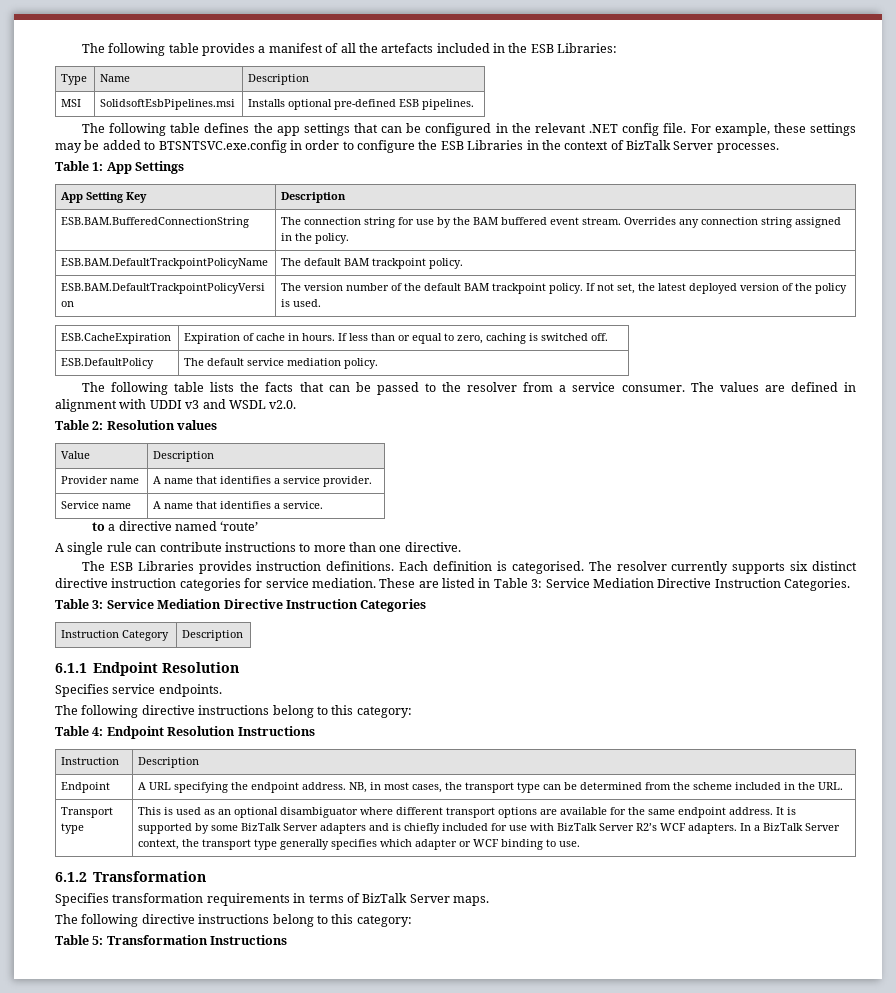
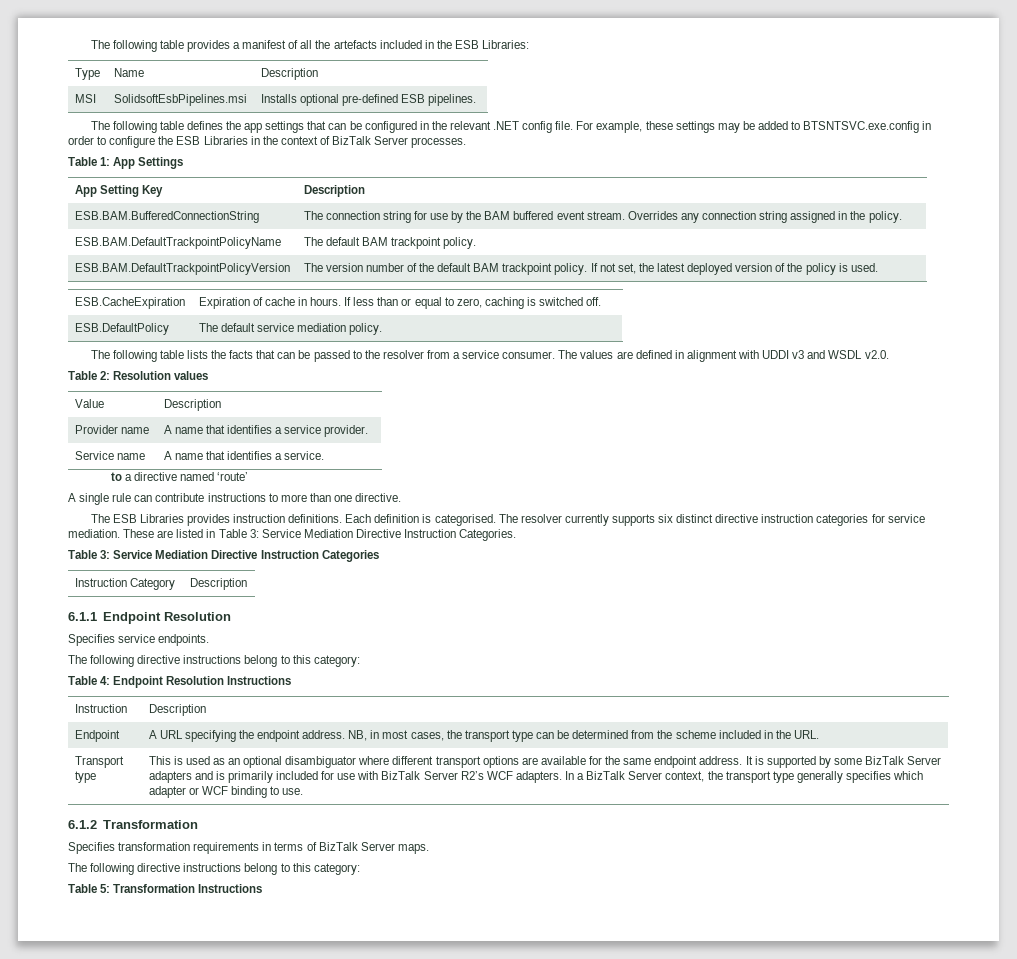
[404,823,441,834] chiefly -> [227,771,273,783] primarily

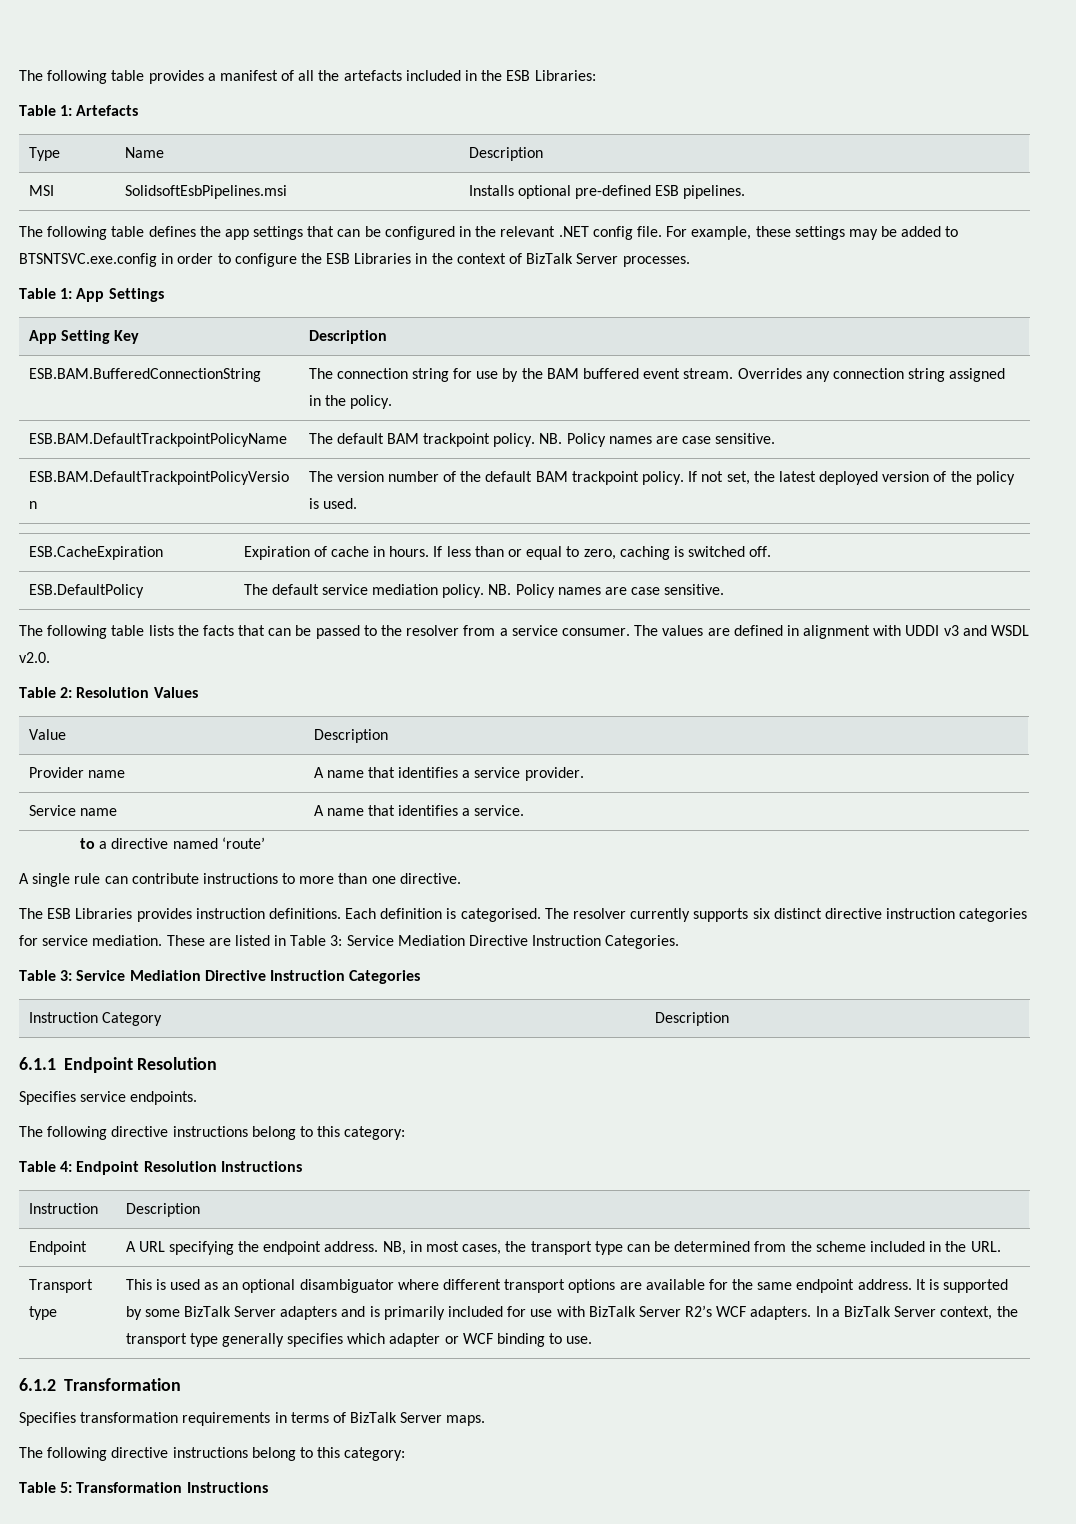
(530, 44) none -> [19,105,139,116] // Table 1: Artefacts
(477, 243) none -> [539,433,776,447] NB. Policy names are case sensitive.
(383, 329) none -> [488,584,725,598] NB. Policy names are case sensitive.
[174,371,209,380] values -> [153,687,198,698] Values

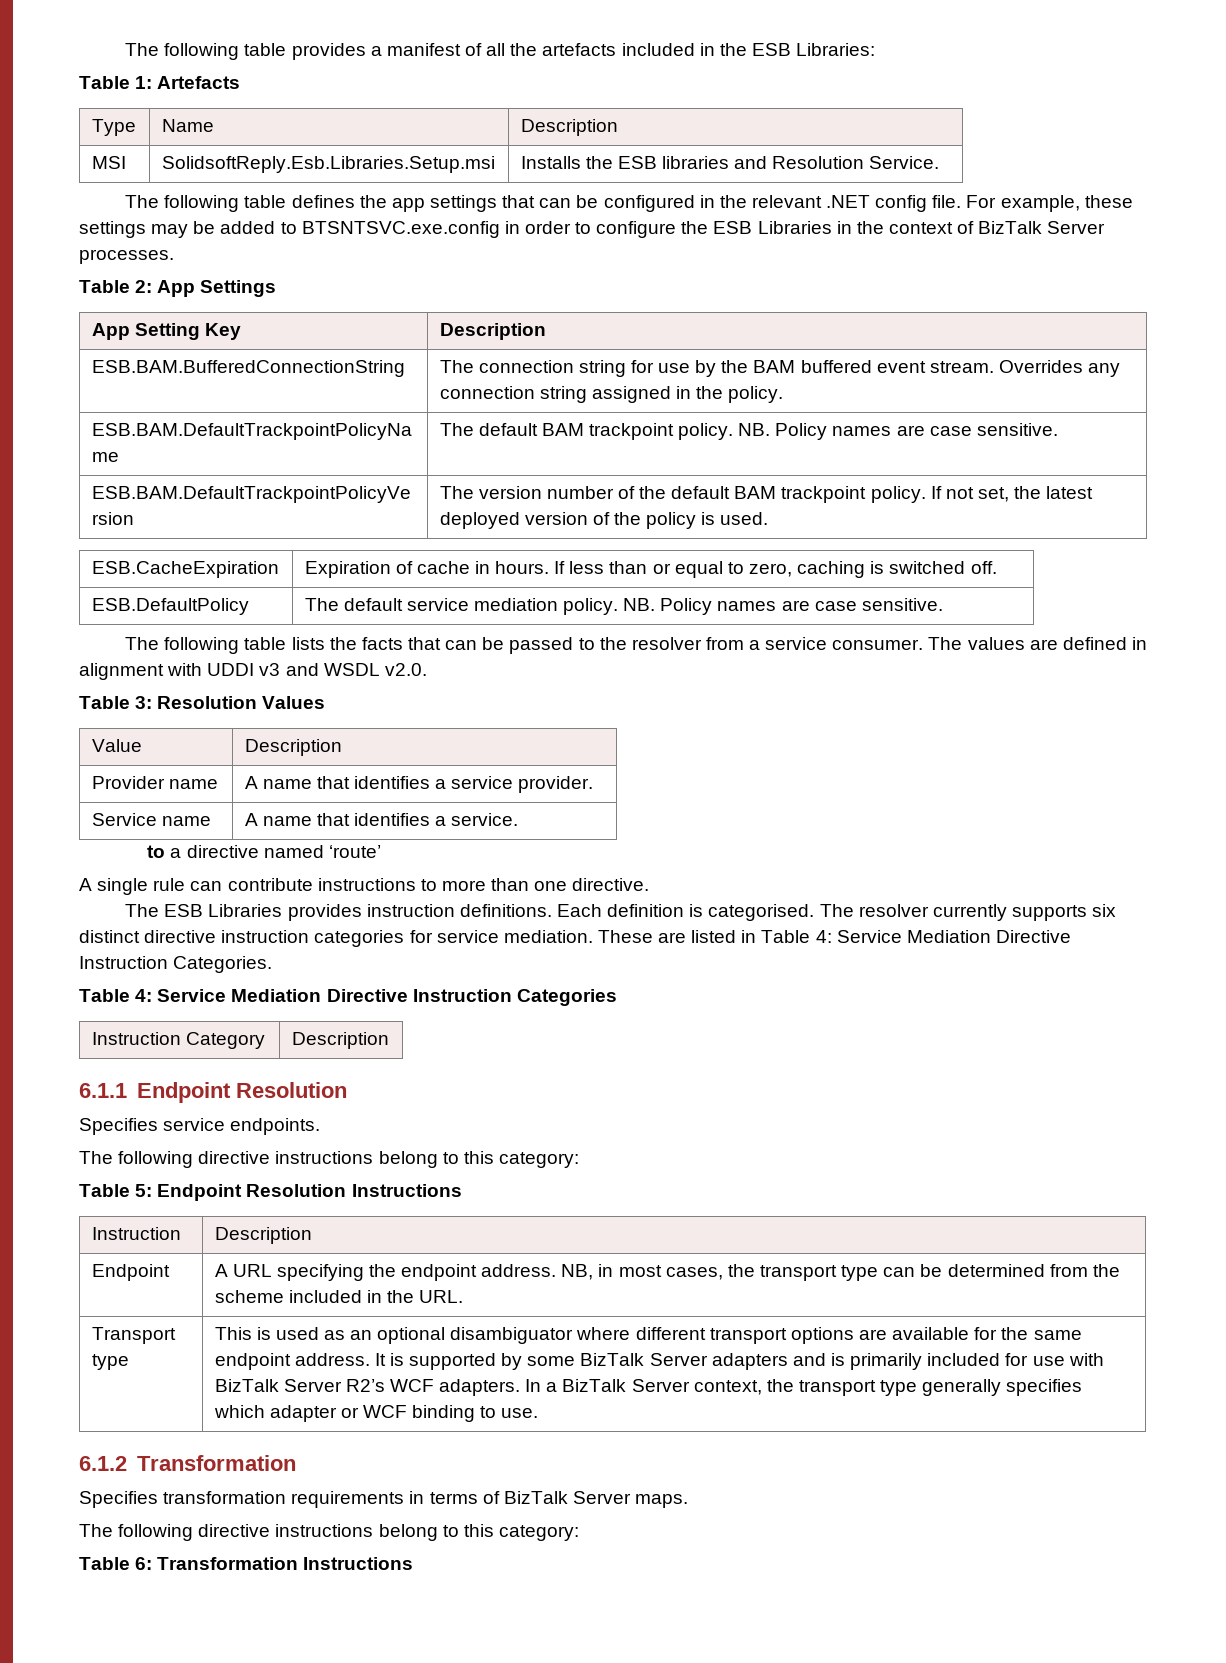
[124,185,287,199] SolidsoftEsbPipelines.msi -> [161,156,495,173] SolidsoftReply.Esb.Libraries.Setup.msi
[517,185,746,199] optional pre-defined ESB pipelines. -> [585,156,940,169] the ESB libraries and Resolution Service.
[60,288,73,299] 1: -> [135,280,153,293] 2:
[60,687,73,698] 2: -> [135,696,153,709] 3:
[330,935,343,946] 3: -> [815,930,832,943] 4:
[60,970,73,981] 3: -> [135,989,153,1002] 4:
[60,1161,73,1172] 4: -> [135,1184,153,1197] 5:
[60,1482,73,1493] 5: -> [135,1557,153,1570] 6:

